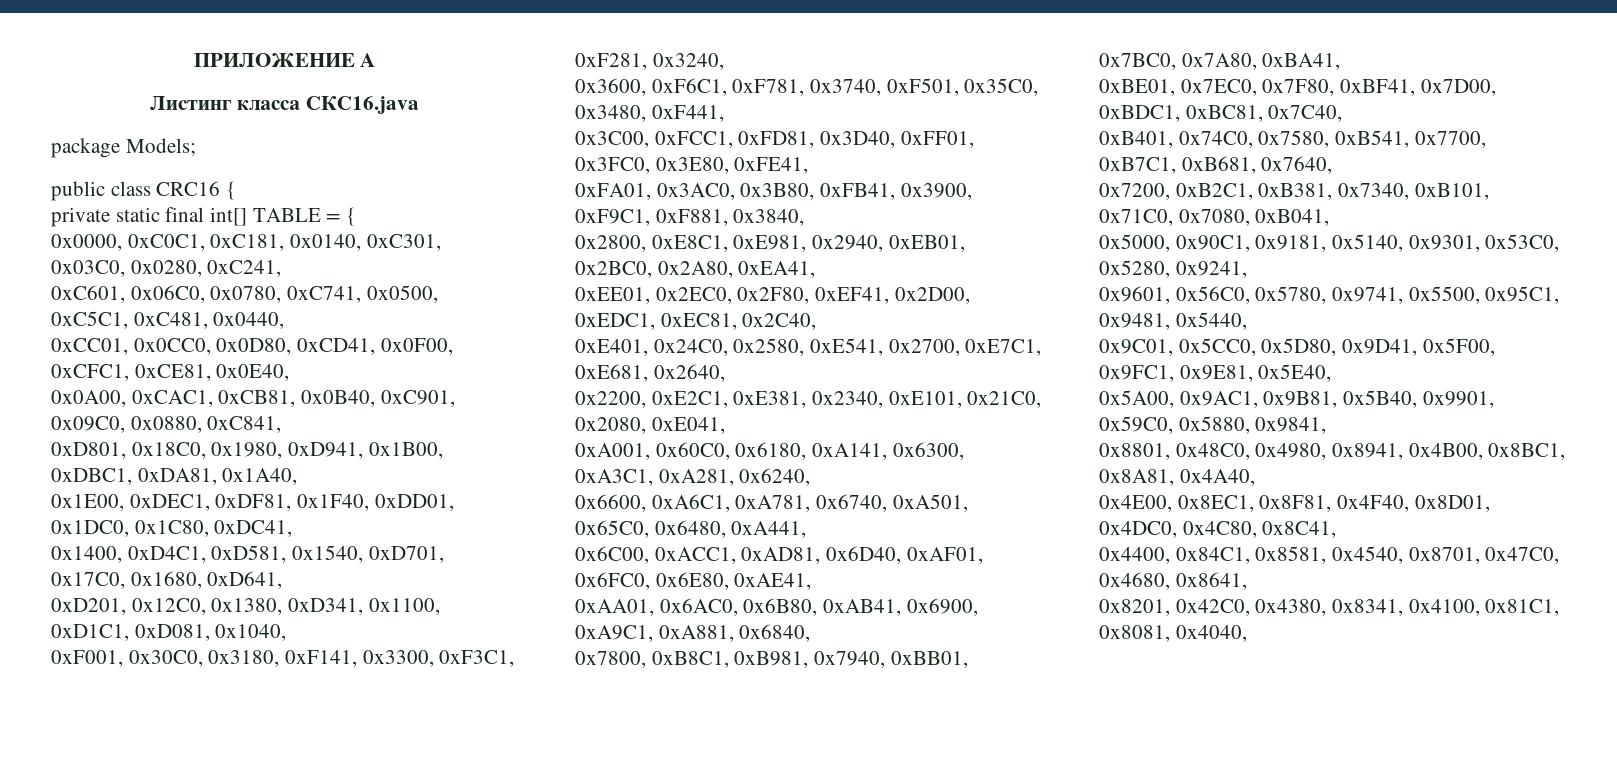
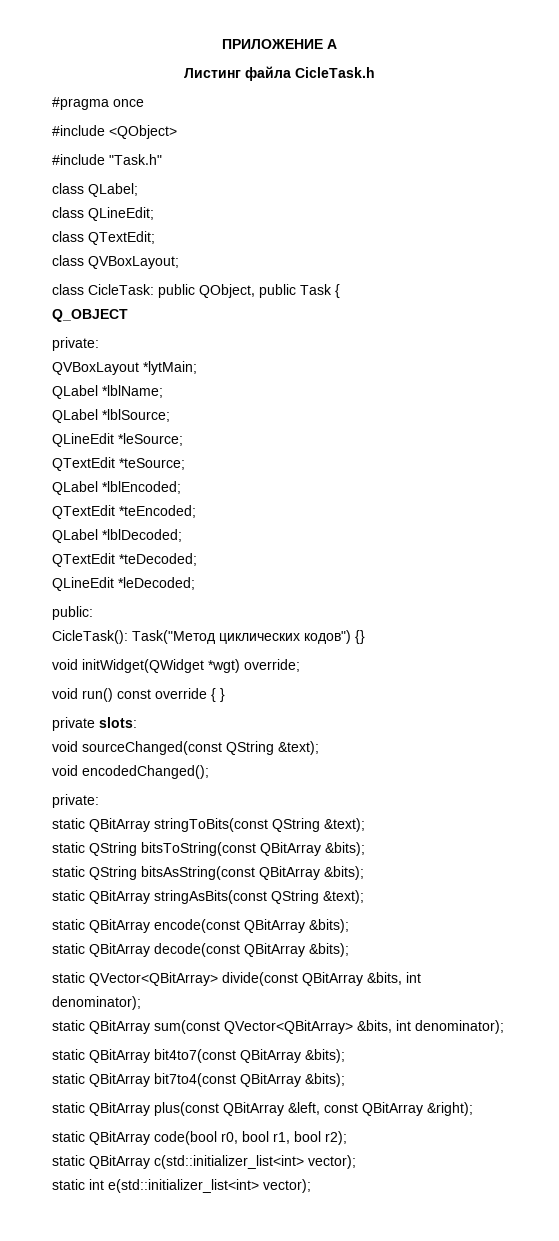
[236,96,419,114] [51,138,196,158] [51,181,237,201] [51,207,357,227] [51,234,441,251] [51,260,282,277] [51,285,438,303] [51,311,285,329] [51,338,453,355] [51,364,290,381] [51,390,455,407] [51,416,282,433] [51,442,443,459] [51,468,298,485] [51,494,454,511] [51,520,293,537] [51,545,444,563] [51,571,283,589] [51,598,440,615] [51,624,287,641] [51,650,515,667] [575,53,724,70] [575,78,1039,96] [575,105,724,122] [575,131,974,148] [575,157,809,174] [575,183,972,200] [575,209,805,226] [575,235,965,252] [575,261,816,278] [575,287,970,304] [575,313,817,330] [575,338,1042,356] [575,364,725,382] [575,391,1042,408] [575,417,725,434] [575,442,964,460] [575,468,811,486] [575,494,968,512] [575,520,807,538] [575,546,983,564] [575,572,812,590] [575,598,978,616] [575,624,811,642] [575,651,968,668] [1099,53,1341,70] [1099,79,1496,96] [1099,105,1343,122] [1099,130,1486,148] [1099,156,1333,174] [1099,183,1489,200] [1099,209,1330,226] [1099,234,1560,252] [1099,260,1247,278] [1099,286,1560,304] [1099,312,1247,330] [1099,338,1495,356] [1099,364,1332,382] [1099,390,1494,408] [1099,416,1327,434] [1099,443,1566,460] [1099,469,1255,486] [1099,495,1490,512] [1099,521,1337,538] [1099,546,1560,564] [1099,572,1247,590] [1099,599,1560,616] [1099,625,1247,642] класса СКС16.java // package Models; // public class CRC16 { // private static final int[] TABLE = { // 0x0000, 0xC0C1, 0xC181, 0x0140, 0xC301, 0x03C0, 0x0280, 0xC241, // 0xC601, 0x06C0, 0x0780, 0xC741, 0x0500, 0xC5C1, 0xC481, 0x0440, // 0xCC01, 0x0CC0, 0x0D80, 0xCD41, 0x0F00, 0xCFC1, 0xCE81, 0x0E40, // 0x0A00, 0xCAC1, 0xCB81, 0x0B40, 0xC901, 0x09C0, 0x0880, 0xC841, // 0xD801, 0x18C0, 0x1980, 0xD941, 0x1B00, 0xDBC1, 0xDA81, 0x1A40, // 0x1E00, 0xDEC1, 0xDF81, 0x1F40, 0xDD01, 0x1DC0, 0x1C80, 0xDC41, // 0x1400, 0xD4C1, 0xD581, 0x1540, 0xD701, 0x17C0, 0x1680, 0xD641, // 0xD201, 0x12C0, 0x1380, 0xD341, 0x1100, 0xD1C1, 0xD081, 0x1040, // 0xF001, 0x30C0, 0x3180, 0xF141, 0x3300, 0xF3C1, 0xF281, 0x3240, // 0x3600, 0xF6C1, 0xF781, 0x3740, 0xF501, 0x35C0, 0x3480, 0xF441, // 0x3C00, 0xFCC1, 0xFD81, 0x3D40, 0xFF01, 0x3FC0, 0x3E80, 0xFE41, // 0xFA01, 0x3AC0, 0x3B80, 0xFB41, 0x3900, 0xF9C1, 0xF881, 0x3840, // 0x2800, 0xE8C1, 0xE981, 0x2940, 0xEB01, 0x2BC0, 0x2A80, 0xEA41, // 0xEE01, 0x2EC0, 0x2F80, 0xEF41, 0x2D00, 0xEDC1, 0xEC81, 0x2C40, // 0xE401, 0x24C0, 0x2580, 0xE541, 0x2700, 0xE7C1, 0xE681, 0x2640, // 0x2200, 0xE2C1, 0xE381, 0x2340, 0xE101, 0x21C0, 0x2080, 0xE041, // 0xA001, 0x60C0, 0x6180, 0xA141, 0x6300, 0xA3C1, 0xA281, 0x6240, // 0x6600, 0xA6C1, 0xA781, 0x6740, 0xA501, 0x65C0, 0x6480, 0xA441, // 0x6C00, 0xACC1, 0xAD81, 0x6D40, 0xAF01, 0x6FC0, 0x6E80, 0xAE41, // 0xAA01, 0x6AC0, 0x6B80, 0xAB41, 0x6900, 0xA9C1, 0xA881, 0x6840, // 0x7800, 0xB8C1, 0xB981, 0x7940, 0xBB01, 0x7BC0, 0x7A80, 0xBA41, // 0xBE01, 0x7EC0, 0x7F80, 0xBF41, 0x7D00, 0xBDC1, 0xBC81, 0x7C40, // 0xB401, 0x74C0, 0x7580, 0xB541, 0x7700, 0xB7C1, 0xB681, 0x7640, // 0x7200, 0xB2C1, 0xB381, 0x7340, 0xB101, 0x71C0, 0x7080, 0xB041, // 0x5000, 0x90C1, 0x9181, 0x5140, 0x9301, 0x53C0, 0x5280, 0x9241, // 0x9601, 0x56C0, 0x5780, 0x9741, 0x5500, 0x95C1, 0x9481, 0x5440, // 0x9C01, 0x5CC0, 0x5D80, 0x9D41, 0x5F00, 0x9FC1, 0x9E81, 0x5E40, // 0x5A00, 0x9AC1, 0x9B81, 0x5B40, 0x9901, 0x59C0, 0x5880, 0x9841, // 0x8801, 0x48C0, 0x4980, 0x8941, 0x4B00, 0x8BC1, 0x8A81, 0x4A40, // 0x4E00, 0x8EC1, 0x8F81, 0x4F40, 0x8D01, 0x4DC0, 0x4C80, 0x8C41, // 0x4400, 0x84C1, 0x8581, 0x4540, 0x8701, 0x47C0, 0x4680, 0x8641, // 0x8201, 0x42C0, 0x4380, 0x8341, 0x4100, 0x81C1, 0x8081, 0x4040, -> [245,66,375,81] [52,97,144,110] [52,125,177,139] [52,154,162,165] [52,183,138,197] [52,207,154,221] [52,231,155,245] [52,255,179,269] [52,284,340,298] [52,309,128,322] [52,337,99,351] [52,361,197,375] [52,385,163,399] [52,409,170,423] [52,433,183,447] [52,457,185,471] [52,481,181,495] [52,505,196,519] [52,529,182,543] [52,553,197,567] [52,577,195,591] [52,606,93,620] [52,630,365,644] [52,659,300,673] [52,688,225,702] [52,717,137,731] [52,741,319,755] [52,765,209,779] [52,794,99,808] [52,818,365,832] [52,842,365,856] [52,866,364,880] [52,890,364,904] [52,919,349,933] [52,943,349,957] [52,972,421,986] [52,996,141,1010] [52,1020,504,1034] [52,1049,345,1063] [52,1073,345,1087] [52,1102,473,1116] [52,1131,347,1145] [52,1155,356,1169] [52,1179,311,1193] файла CicleTask.h // #pragma once // #include <QObject> // #include "Task.h" // class QLabel; // class QLineEdit; // class QTextEdit; // class QVBoxLayout; // class CicleTask: public QObject, public Task { // Q_OBJECT // private: // QVBoxLayout *lytMain; // QLabel *lblName; // QLabel *lblSource; // QLineEdit *leSource; // QTextEdit *teSource; // QLabel *lblEncoded; // QTextEdit *teEncoded; // QLabel *lblDecoded; // QTextEdit *teDecoded; // QLineEdit *leDecoded; // public: // CicleTask(): Task("Метод циклических кодов") {} // void initWidget(QWidget *wgt) override; // void run() const override { } // private slots: // void sourceChanged(const QString &text); // void encodedChanged(); // private: // static QBitArray stringToBits(const QString &text); // static QString bitsToString(const QBitArray &bits); // static QString bitsAsString(const QBitArray &bits); // static QBitArray stringAsBits(const QString &text); // static QBitArray encode(const QBitArray &bits); // static QBitArray decode(const QBitArray &bits); // static QVector<QBitArray> divide(const QBitArray &bits, int denominator); // static QBitArray sum(const QVector<QBitArray> &bits, int denominator); // static QBitArray bit4to7(const QBitArray &bits); // static QBitArray bit7to4(const QBitArray &bits); // static QBitArray plus(const QBitArray &left, const QBitArray &right); // static QBitArray code(bool r0, bool r1, bool r2); // static QBitArray c(std::initializer_list<int> vector); // static int e(std::initializer_list<int> vector);

